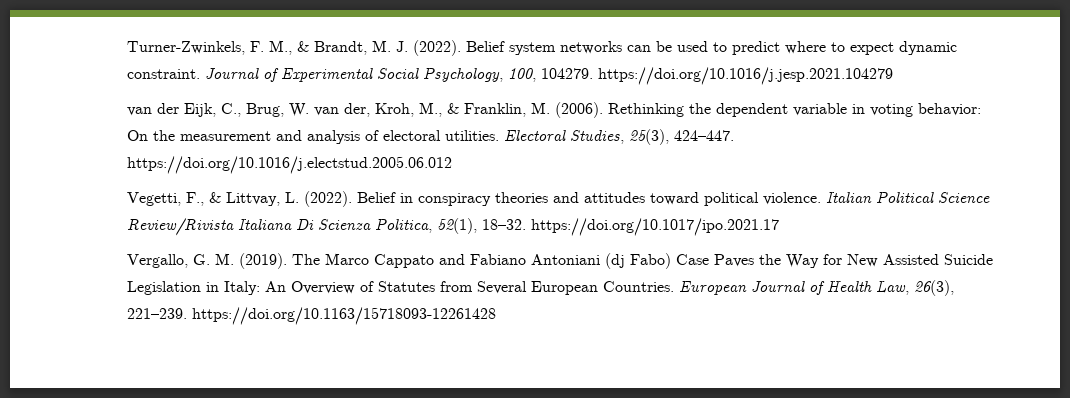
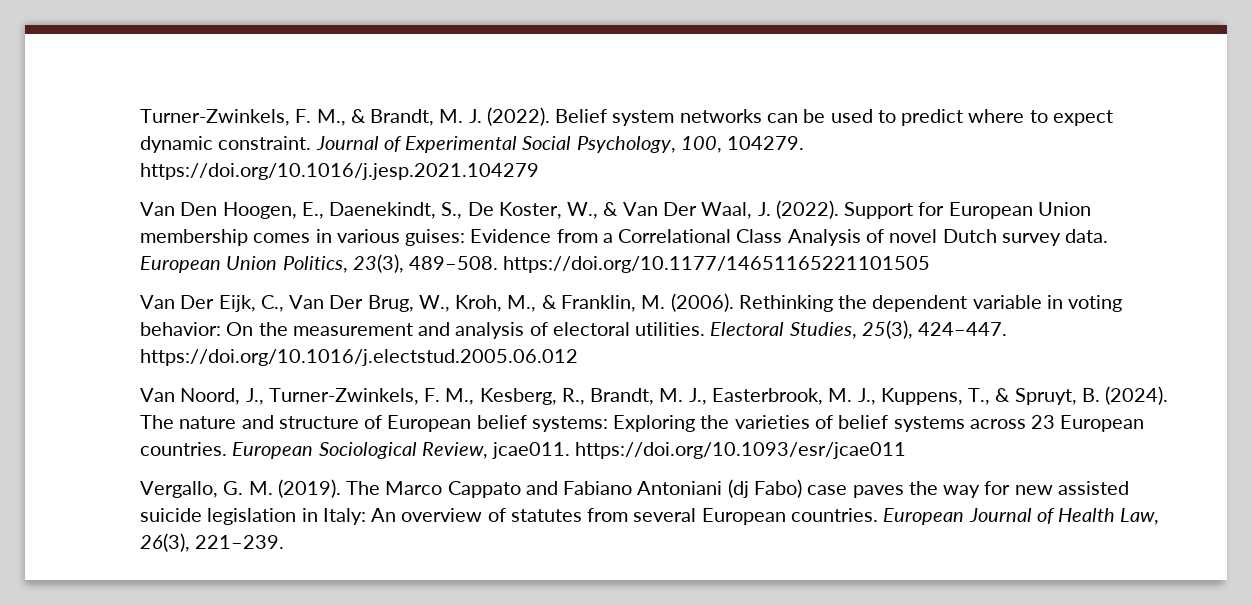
[126,103,370,117] van der Eijk, C., Brug, W. van der, -> [140,200,1091,219] [140,229,1109,246] [140,254,931,273] [140,295,450,312] Van Den Hoogen, E., Daenekindt, S., De Koster, W., & Van Der Waal, J. (2022). Support for European Union membership comes in various guises: Evidence from a Correlational Class Analysis of novel Dutch survey data. European Union Politics, 23(3), 489–508. https://doi.org/10.1177/14651165221101505 // Van Der Eijk, C., Van Der Brug, W.,
[126,191,990,207] [126,218,779,236] Vegetti, F., & Littvay, L. (2022). Belief in conspiracy theories and attitudes toward political violence. Italian Political Science Review/Rivista Italiana Di Scienza Politica, 52(1), 18–32. https://doi.org/10.1017/ipo.2021.17 -> [140,386,1169,405] [140,415,1145,432] [140,442,907,459] Van Noord, J., Turner-Zwinkels, F. M., Kesberg, R., Brandt, M. J., Easterbrook, M. J., Kuppens, T., & Spruyt, B. (2024). The nature and structure of European belief systems: Exploring the varieties of belief systems across 23 European countries. European Sociological Review, jcae011. https://doi.org/10.1093/esr/jcae011
[675,254,993,268] [126,281,674,295] Case Paves the Way for New Assisted Suicide Legislation in Italy: An Overview of Statutes from Several European Countries. -> [807,481,1129,498] [140,508,878,525] case paves the way for new assisted suicide legislation in Italy: An overview of statutes from several European countries.
[191,307,496,325] https://doi.org/10.1163/15718093-12261428 -> (285, 542) none

